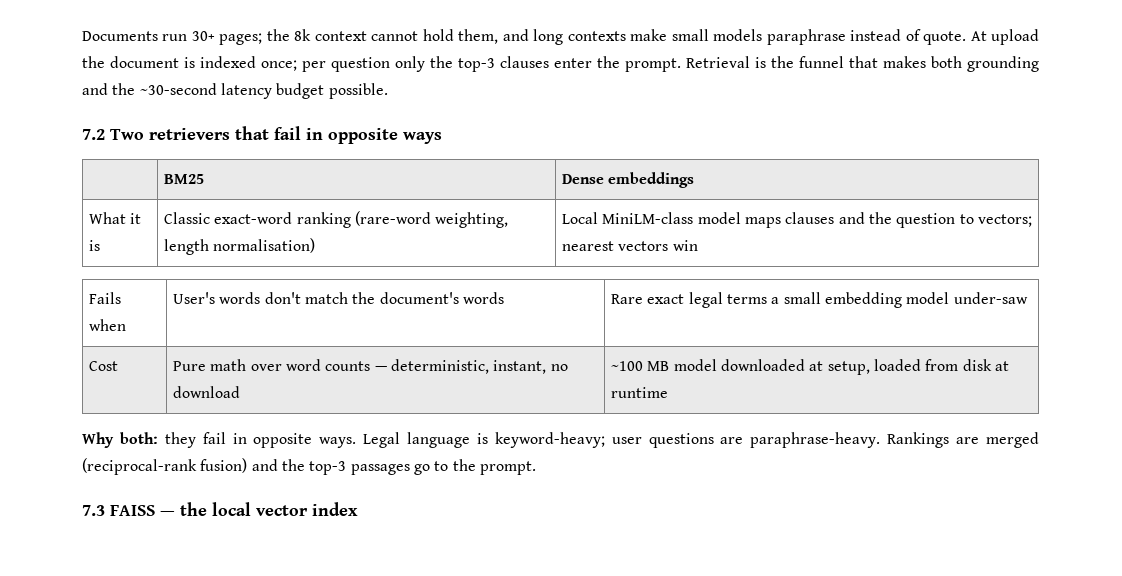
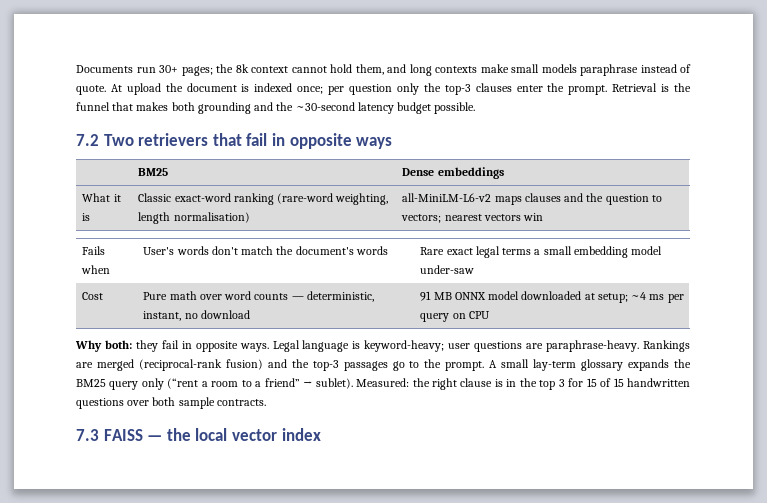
[561,212,741,224] Local MiniLM-class model -> [402,193,492,202] all-MiniLM-L6-v2
[610,359,1009,375] [610,387,668,398] ~100 MB model downloaded at setup, loaded from disk at runtime -> [420,291,684,303] [420,311,490,322] 91 MB ONNX model downloaded at setup; ~4 ms per query on CPU
(536, 468) none -> [489,359,691,371] [76,378,690,390] [76,397,266,409] A small lay-term glossary expands the BM25 query only (“rent a room to a friend” → sublet). Measured: the right clause is in the top 3 for 15 of 15 handwritten questions over both sample contracts.

